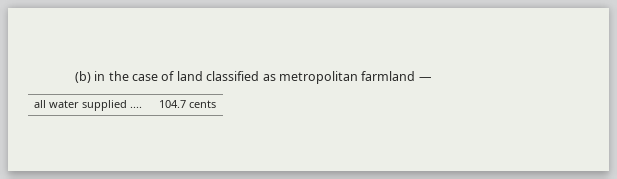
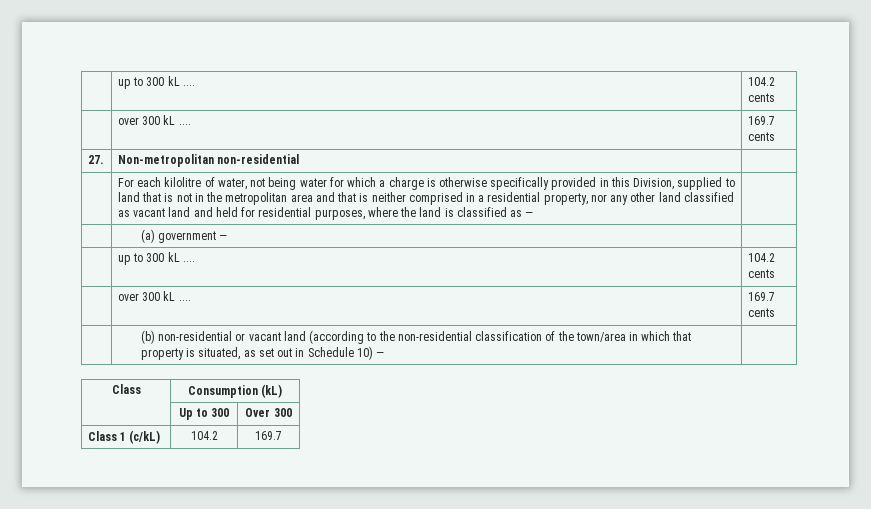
[74,71,432,84] [33,100,142,111] [158,100,216,108] (b) in the case of land classified as metropolitan farmland — // all water supplied .... | 104.7 cents -> [117,76,195,89] [747,77,775,86] [747,93,775,102] [117,115,191,125] [747,116,775,125] [747,132,775,141] [87,155,104,164] [117,154,300,167] [117,177,735,190] [117,192,734,205] [117,207,534,220] [140,229,228,243] [117,252,195,265] [747,253,775,262] [747,269,775,278] [117,291,191,301] [747,292,775,301] [747,308,775,317] [140,330,692,344] [140,346,385,360] [111,384,141,394] [187,384,283,398] [178,408,230,420] [245,408,292,417] [87,430,161,444] [190,431,218,440] [255,431,282,440] | up to 300 kL .... | 104.2 cents // | over 300 kL .... | 169.7 cents // 27. | Non-metropolitan non-residential | // | For each kilolitre of water, not being water for which a charge is otherwise specifically provided in this Division, supplied to land that is not in the metropolitan area and that is neither comprised in a residential property, nor any other land classified as vacant land and held for residential purposes, where the land is classified as — | // | (a) government — | // | up to 300 kL .... | 104.2 cents // | over 300 kL .... | 169.7 cents // | (b) non-residential or vacant land (according to the non-residential classification of the town/area in which that property is situated, as set out in Schedule 10) — | // Class | Consumption (kL) // | Up to 300 | Over 300 // Class 1 (c/kL) | 104.2 | 169.7

